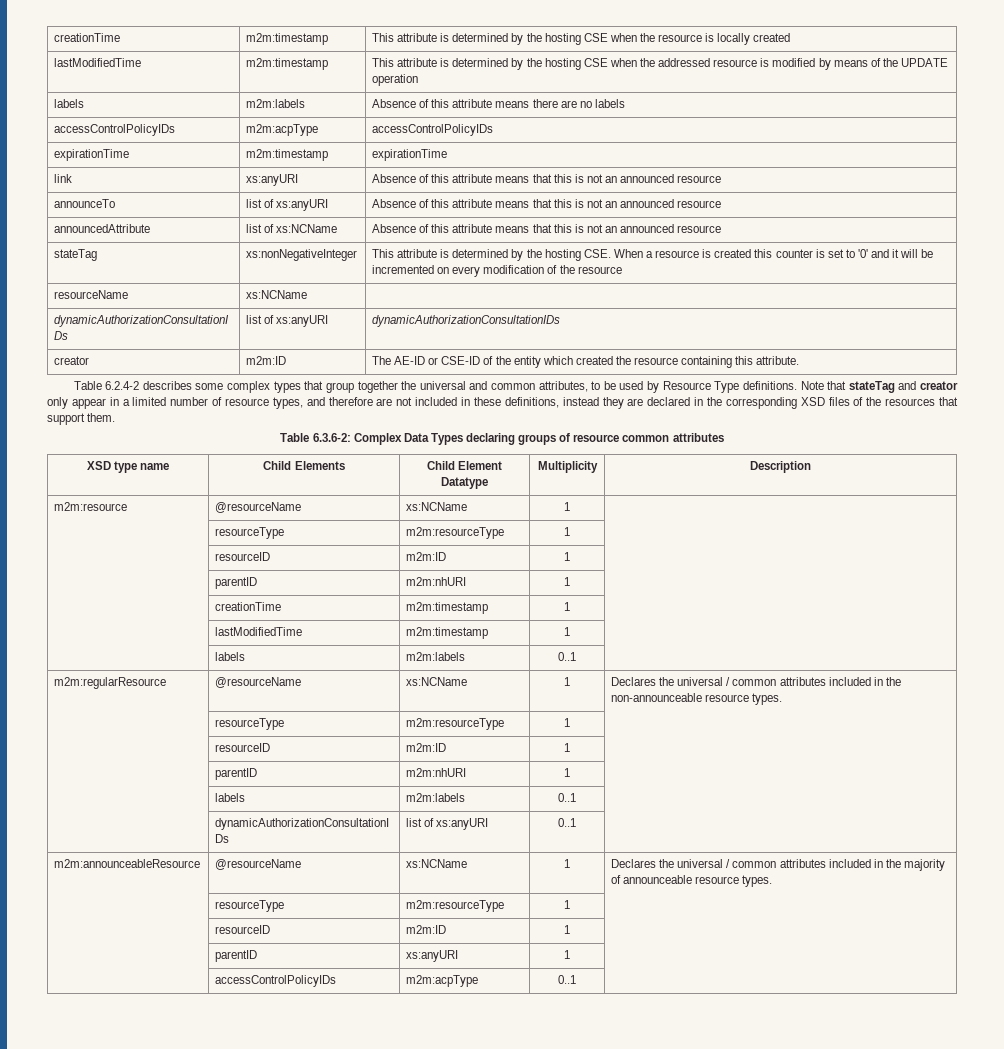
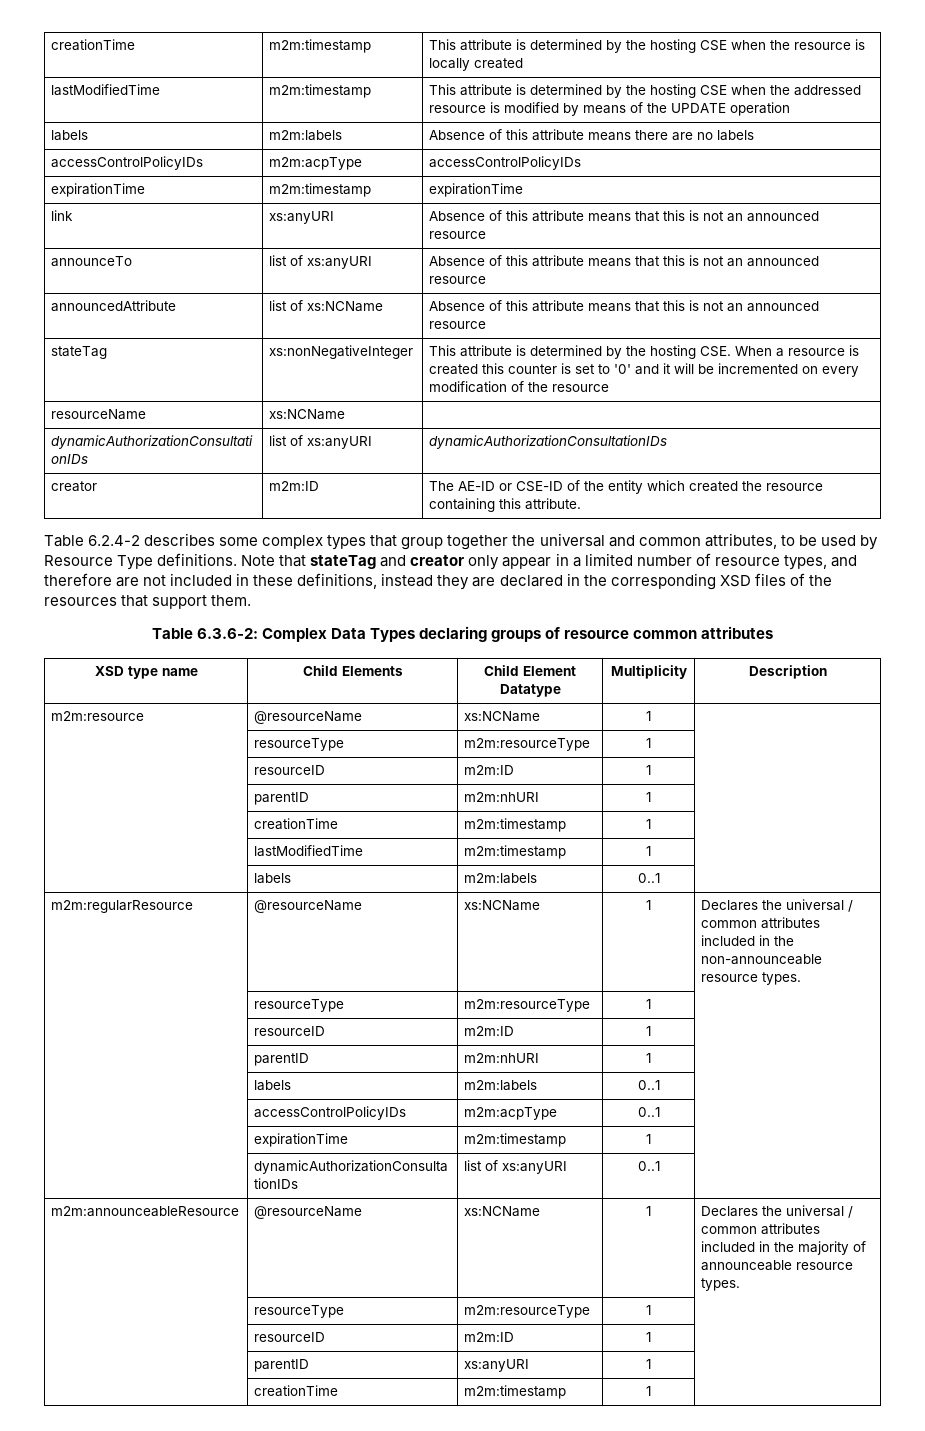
(576, 797) none -> [254,1106,407,1120] [464,1107,558,1120] [637,1107,660,1117] [254,1133,349,1147] [464,1133,567,1147] [646,1134,651,1144] // | accessControlPolicyIDs | m2m:acpType | 0..1 | // | expirationTime | m2m:timestamp | 1 |
[215,975,337,987] [406,975,479,987] [558,975,576,984] accessControlPolicyIDs | m2m:acpType | 0..1 -> [254,1385,339,1397] [464,1385,567,1399] [646,1386,651,1396] creationTime | m2m:timestamp | 1

